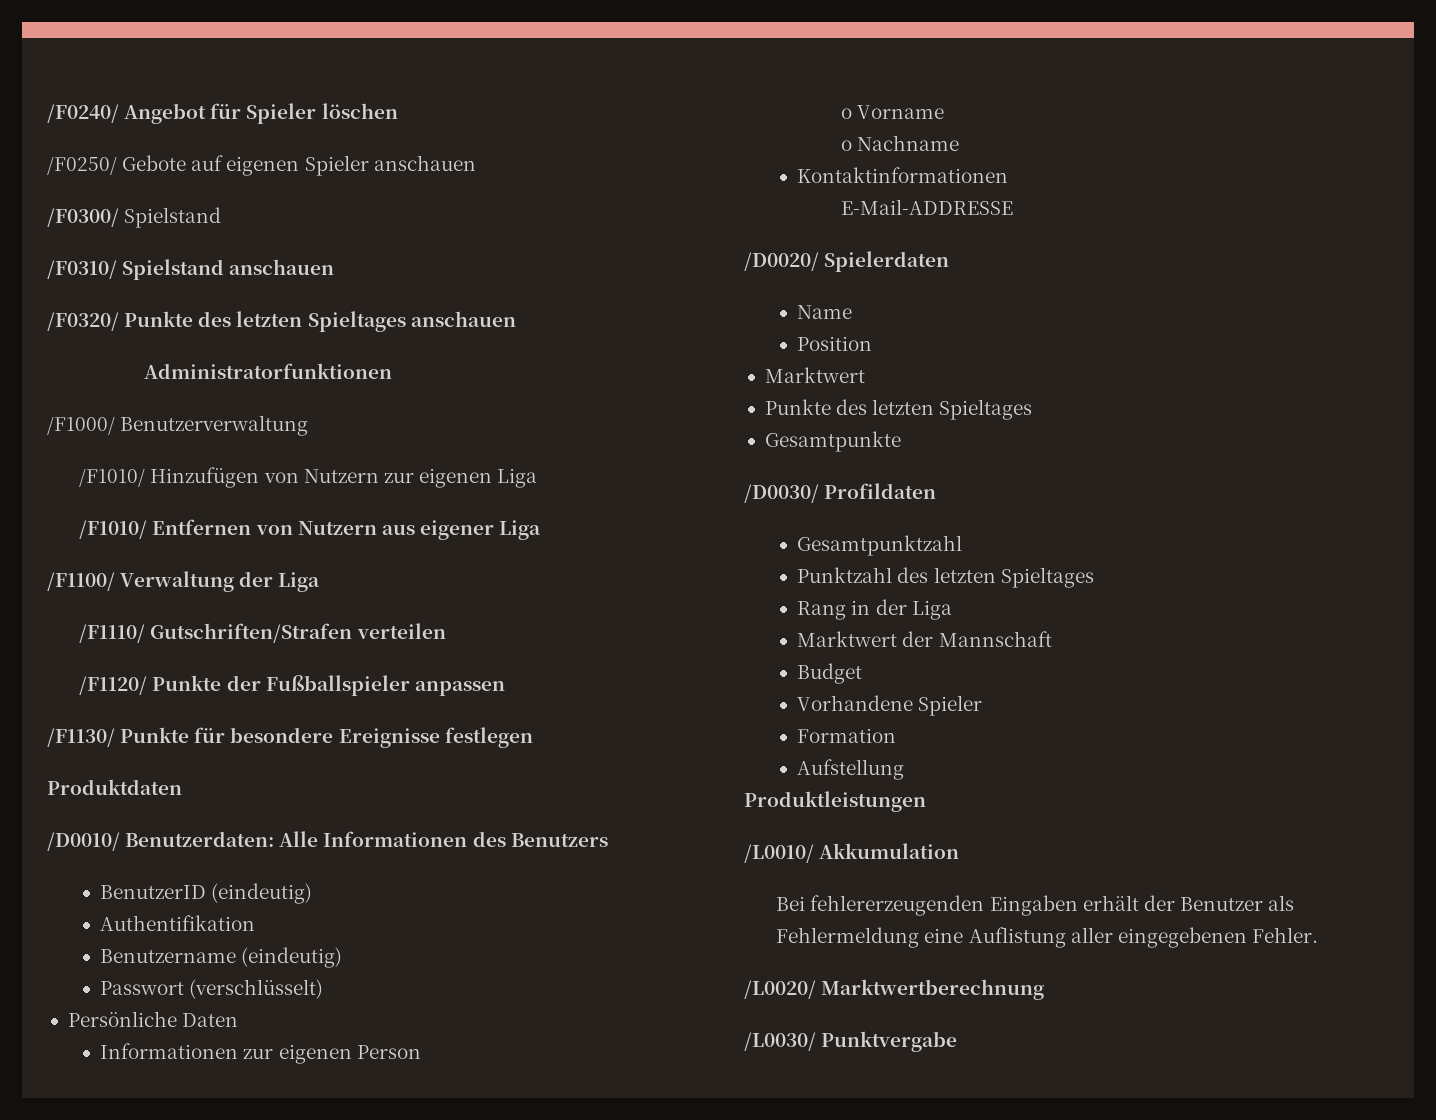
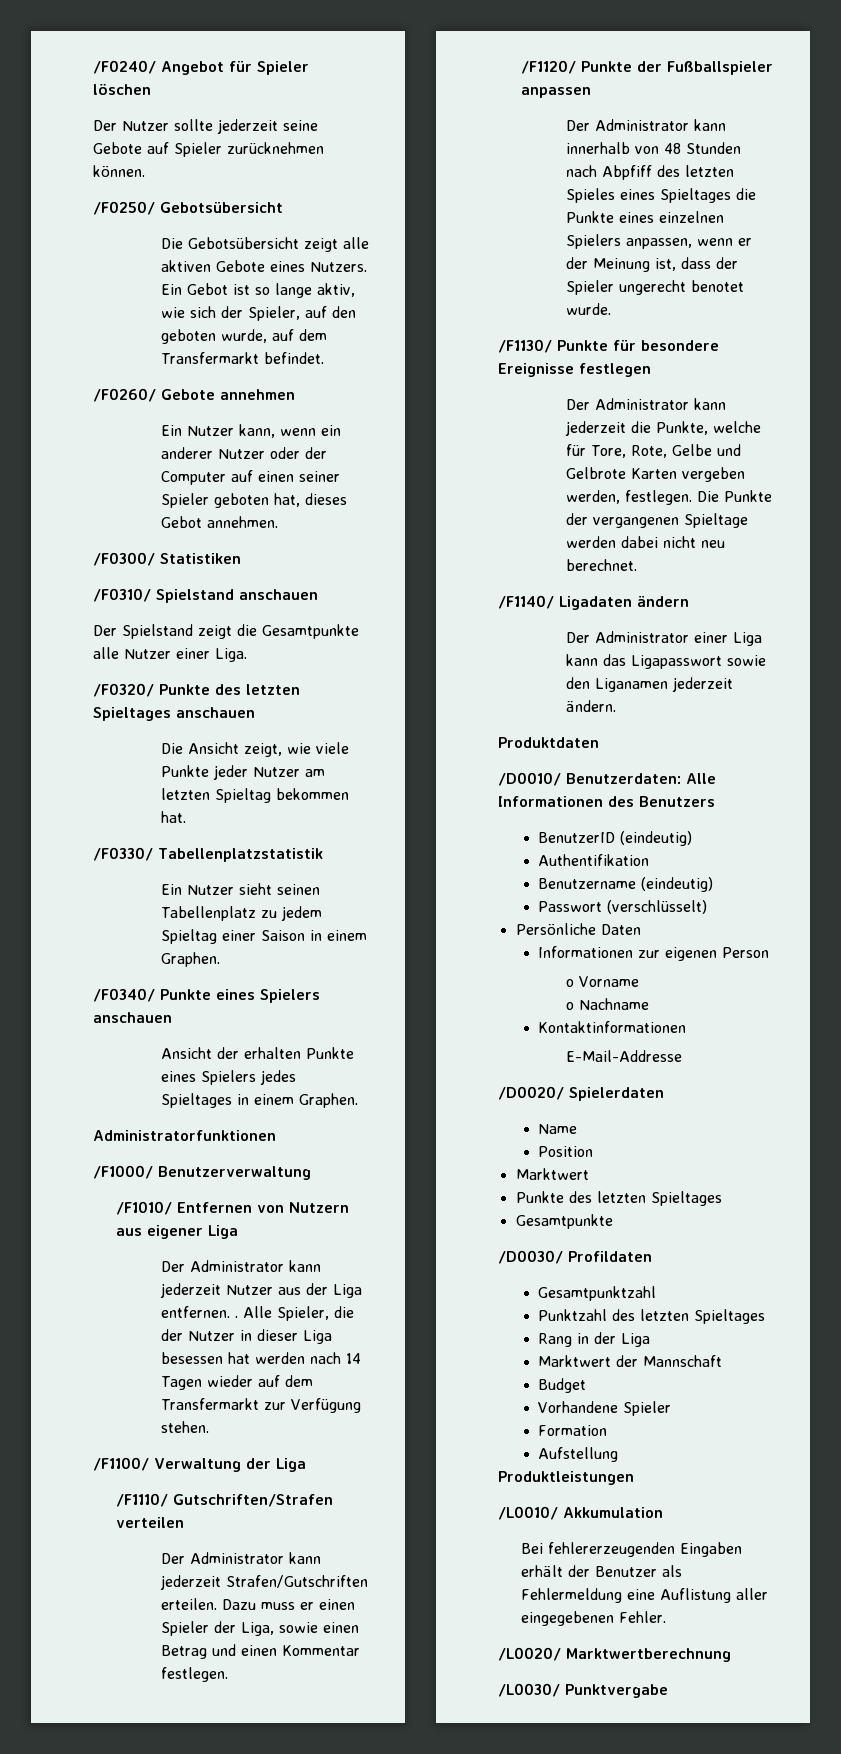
[47,155,476,176] /F0250/ Gebote auf eigenen Spieler anschauen -> [93,119,318,134] [93,142,324,157] [93,165,145,177] [93,201,283,215] [160,237,369,252] [160,260,367,272] [160,283,355,298] [160,306,356,321] [160,329,327,344] [160,352,325,364] [93,388,295,402] [160,424,341,438] [160,447,327,459] [160,470,340,485] [160,493,347,508] [160,516,278,528] Der Nutzer sollte jederzeit seine Gebote auf Spieler zurücknehmen können. // /F0250/ Gebotsübersicht // Die Gebotsübersicht zeigt alle aktiven Gebote eines Nutzers. Ein Gebot ist so lange aktiv, wie sich der Spieler, auf den geboten wurde, auf dem Transfermarkt befindet. // /F0260/ Gebote annehmen // Ein Nutzer kann, wenn ein anderer Nutzer oder der Computer auf einen seiner Spieler geboten hat, dieses Gebot annehmen.
[124,207,222,228] Spielstand -> [160,553,241,564] Statistiken
(335, 267) none -> [93,624,359,639] [93,647,247,662] // Der Spielstand zeigt die Gesamtpunkte alle Nutzer einer Liga.
[144,363,393,379] [47,415,309,436] [79,467,538,488] Administratorfunktionen // /F1000/ Benutzerverwaltung // /F1010/ Hinzufügen von Nutzern zur eigenen Liga -> [160,742,349,757] [160,765,325,780] [160,788,349,803] [160,811,186,823] [93,847,323,862] [160,883,320,895] [160,906,323,921] [160,929,367,944] [160,952,220,967] [93,988,320,1003] [93,1012,172,1023] [160,1047,354,1059] [160,1070,296,1085] [160,1093,358,1108] [93,1130,276,1141] [93,1165,311,1180] Die Ansicht zeigt, wie viele Punkte jeder Nutzer am letzten Spieltag bekommen hat. // /F0330/ Tabellenplatzstatistik // Ein Nutzer sieht seinen Tabellenplatz zu jedem Spieltag einer Saison in einem Graphen. // /F0340/ Punkte eines Spielers anschauen // Ansicht der erhalten Punkte eines Spielers jedes Spieltages in einem Graphen. // Administratorfunktionen // /F1000/ Benutzerverwaltung
(542, 530) none -> [160,1260,321,1272] [159,1283,362,1298] [160,1306,354,1321] [160,1329,332,1344] [160,1352,361,1364] [160,1375,314,1390] [160,1398,362,1413] [160,1421,209,1433] // Der Administrator kann jederzeit Nutzer aus der Liga entfernen. . Alle Spieler, die der Nutzer in dieser Liga besessen hat werden nach 14 Tagen wieder auf dem Transfermarkt zur Verfügung stehen.
(446, 631) none -> [160,1552,321,1564] [159,1575,368,1590] [160,1598,355,1610] [160,1621,359,1636] [160,1644,360,1659] [160,1667,228,1682] // Der Administrator kann jederzeit Strafen/Gutschriften erteilen. Dazu muss er einen Spieler der Liga, sowie einen Betrag und einen Kommentar festlegen.
(505, 688) none -> [565,119,726,131] [565,142,741,154] [565,165,734,180] [565,188,756,203] [565,211,724,223] [565,234,752,249] [565,257,738,272] [565,280,744,295] [565,303,611,315] // Der Administrator kann innerhalb von 48 Stunden nach Abpfiff des letzten Spieles eines Spieltages die Punkte eines einzelnen Spielers anpassen, wenn er der Meinung ist, dass der Spieler ungerecht benotet wurde.
(533, 737) none -> [565,398,726,410] [564,421,761,436] [565,444,742,458] [565,467,745,482] [565,490,772,505] [565,513,748,528] [565,536,725,548] [565,559,637,571] [498,595,689,610] [565,631,762,646] [565,654,766,669] [565,677,733,692] [565,700,616,712] // Der Administrator kann jederzeit die Punkte, welche für Tore, Rote, Gelbe und Gelbrote Karten vergeben werden, festlegen. Die Punkte der vergangenen Spieltage werden dabei nicht neu berechnet. // /F1140/ Ligadaten ändern // Der Administrator einer Liga kann das Ligapasswort sowie den Liganamen jederzeit ändern.
[841,199,1014,215] E-Mail-ADDRESSE -> [565,1050,682,1062] E-Mail-Addresse

